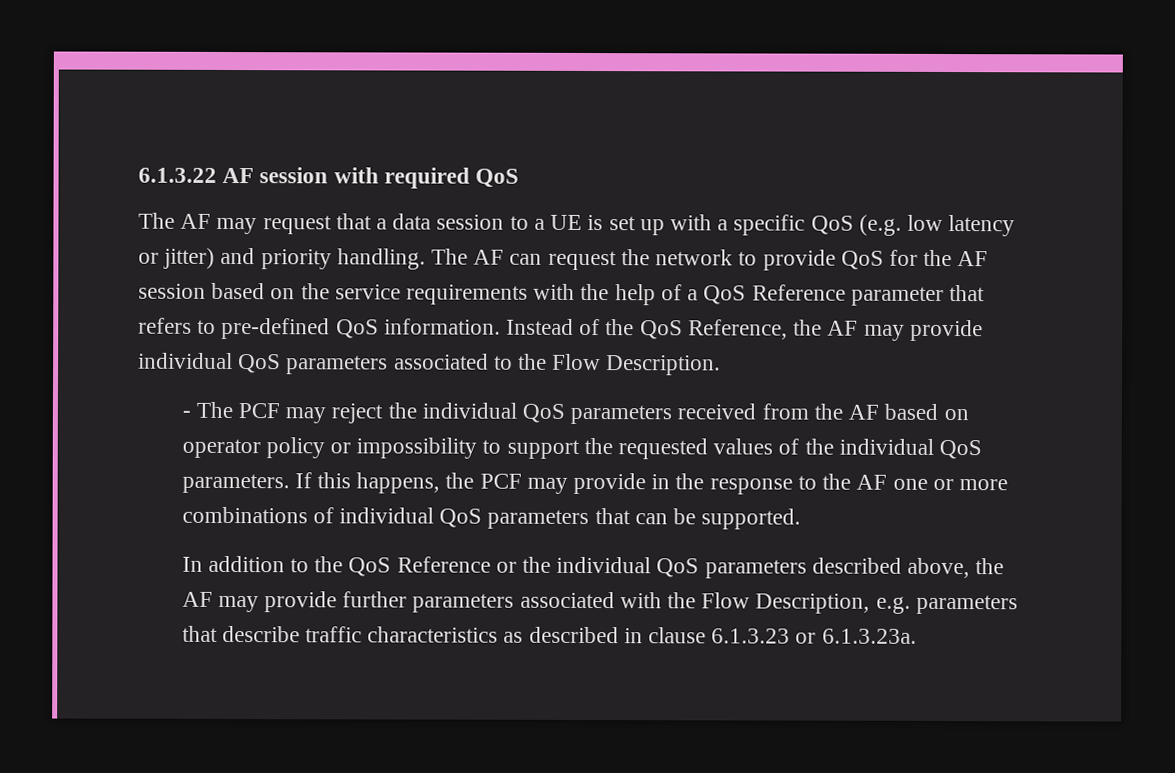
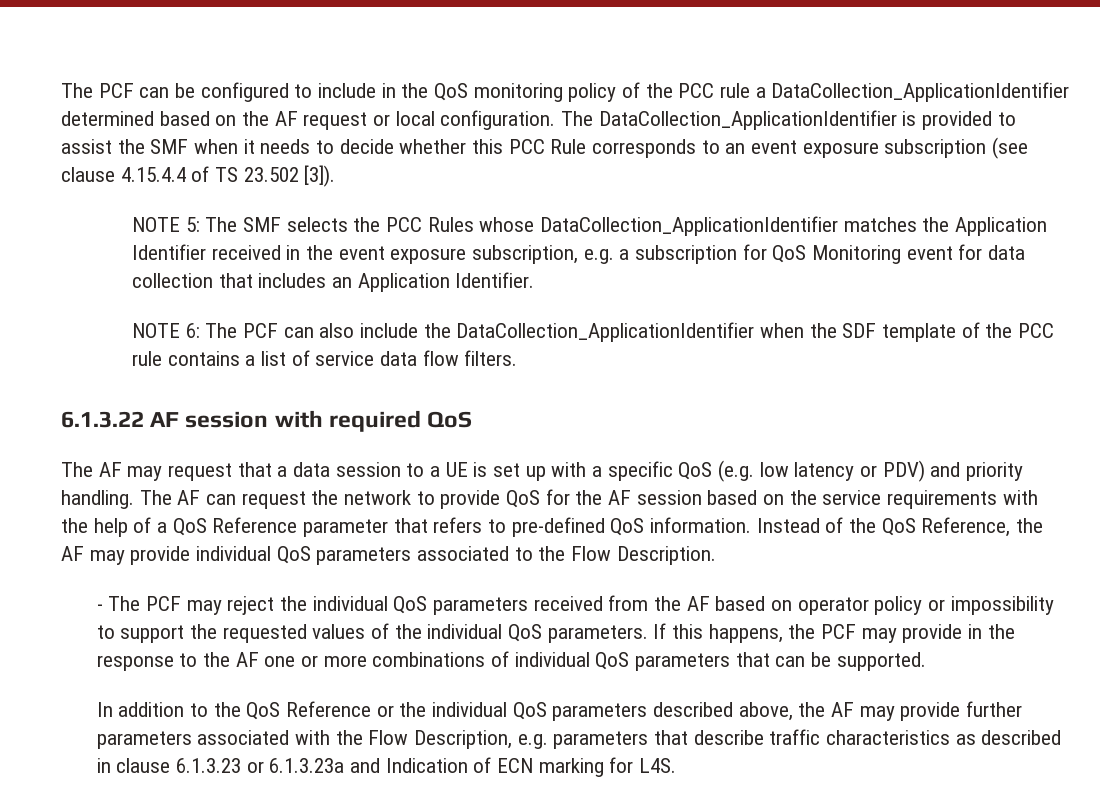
(138, 175) none -> [61,82,1070,102] [61,110,1016,130] [61,137,1029,159] [61,165,336,187] [132,216,1048,236] [132,244,1026,264] [132,272,535,292] [132,322,1055,342] [132,350,518,366] The PCF can be configured to include in the QoS monitoring policy of the PCC rule a DataCollection_ApplicationIdentifier determined based on the AF request or local configuration. The DataCollection_ApplicationIdentifier is provided to assist the SMF when it needs to decide whether this PCC Rule corresponds to an event exposure subscription (see clause 4.15.4.4 of TS 23.502 [3]). // NOTE 5: The SMF selects the PCC Rules whose DataCollection_ApplicationIdentifier matches the Application Identifier received in the event exposure subscription, e.g. a subscription for QoS Monitoring event for data collection that includes an Application Identifier. // NOTE 6: The PCF can also include the DataCollection_ApplicationIdentifier when the SDF template of the PCC rule contains a list of service data flow filters. //
[163,247,216,269] jitter) -> [882,460,925,482] PDV)
[821,628,917,644] 6.1.3.23a. -> [269,757,676,777] 6.1.3.23a and Indication of ECN marking for L4S.

